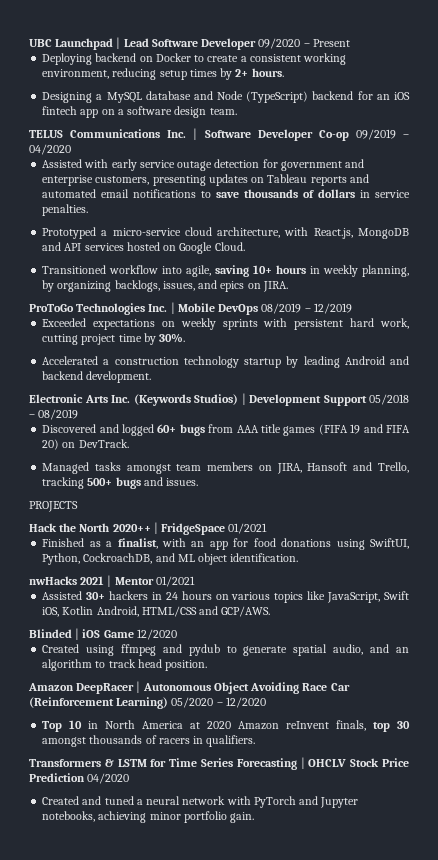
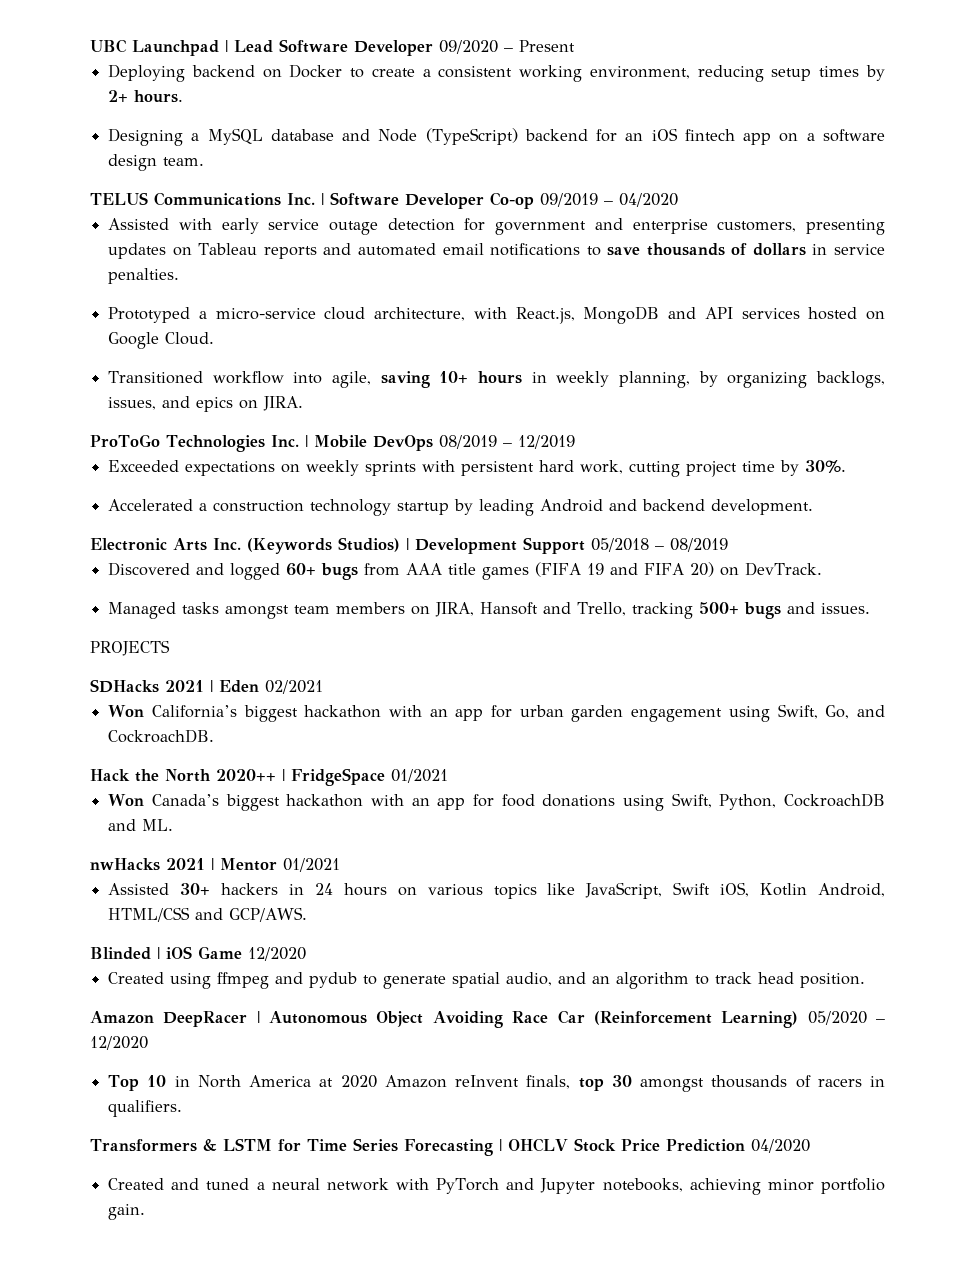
(78, 506) none -> [90,679,323,694] [108,704,885,722] [108,729,215,743] // SDHacks 2021 | Eden 02/2021 // Won California’s biggest hackathon with an app for urban garden engagement using Swift, Go, and CockroachDB.
[42,538,158,549] Finished as a finalist, -> [108,794,364,811] Won Canada’s biggest hackathon
[370,538,409,549] [42,553,299,565] SwiftUI, Python, CockroachDB, and ML object identification. -> [671,793,885,810] [108,819,174,831] Swift, Python, CockroachDB and ML.

